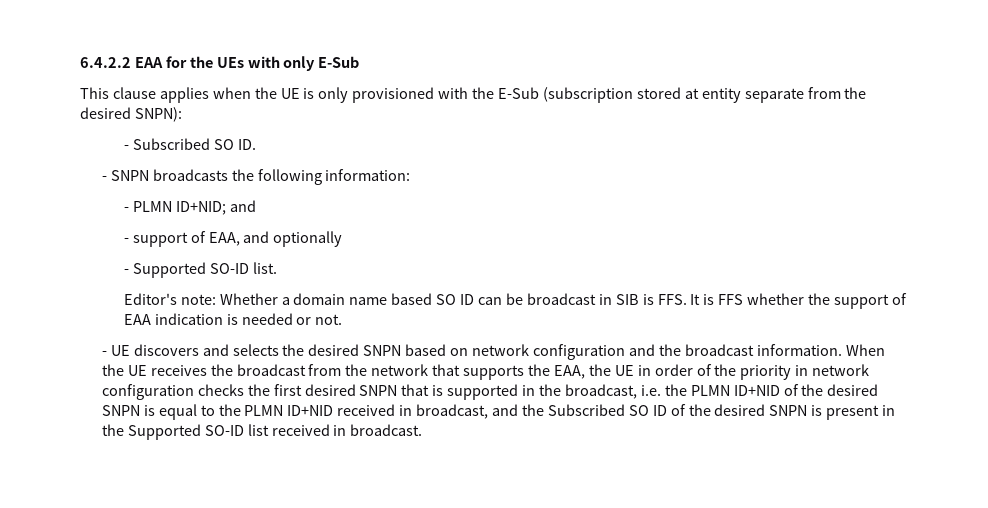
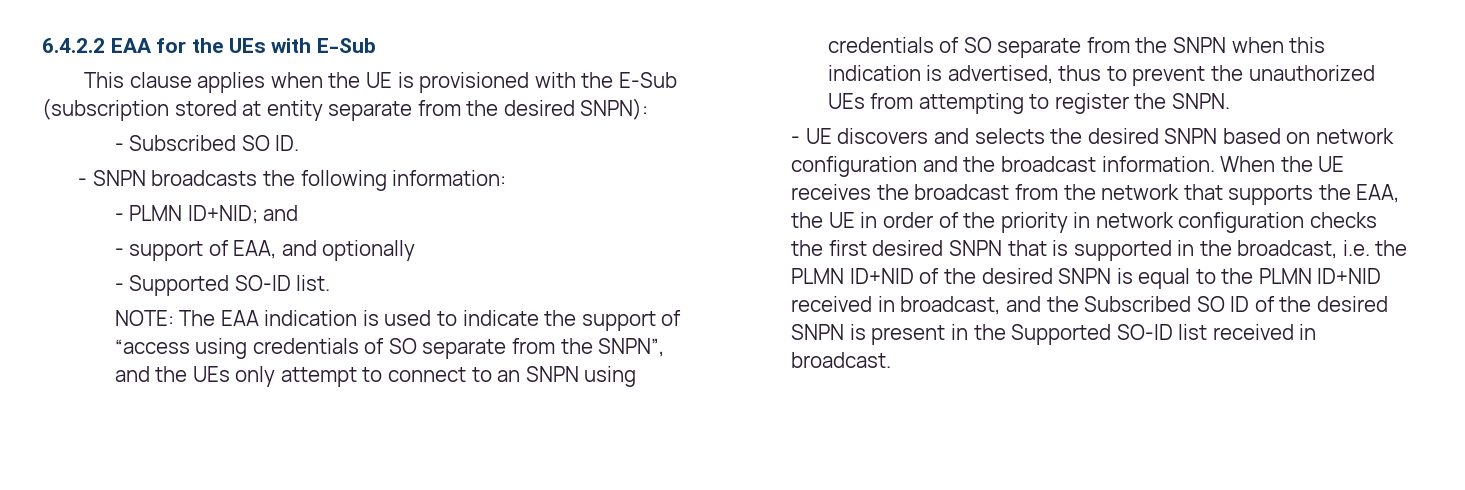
[283,56,316,71] only -> (312, 45) none
[318,87,349,103] only -> (414, 80) none
[123,293,907,309] [123,313,343,325] Editor's note: Whether a domain name based SO ID can be broadcast in SIB is FFS. It is FFS whether the support of EAA indication is needed or not. -> [114,310,682,331] [114,338,665,359] [114,366,637,387] [827,37,1326,58] [827,65,1375,86] [827,93,1231,114] NOTE: The EAA indication is used to indicate the support of “access using credentials of SO separate from the SNPN”, and the UEs only attempt to connect to an SNPN using credentials of SO separate from the SNPN when this indication is advertised, thus to prevent the unauthorized UEs from attempting to register the SNPN.

